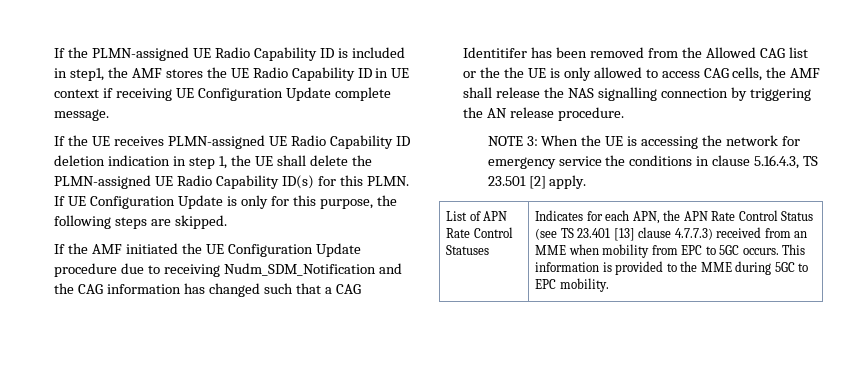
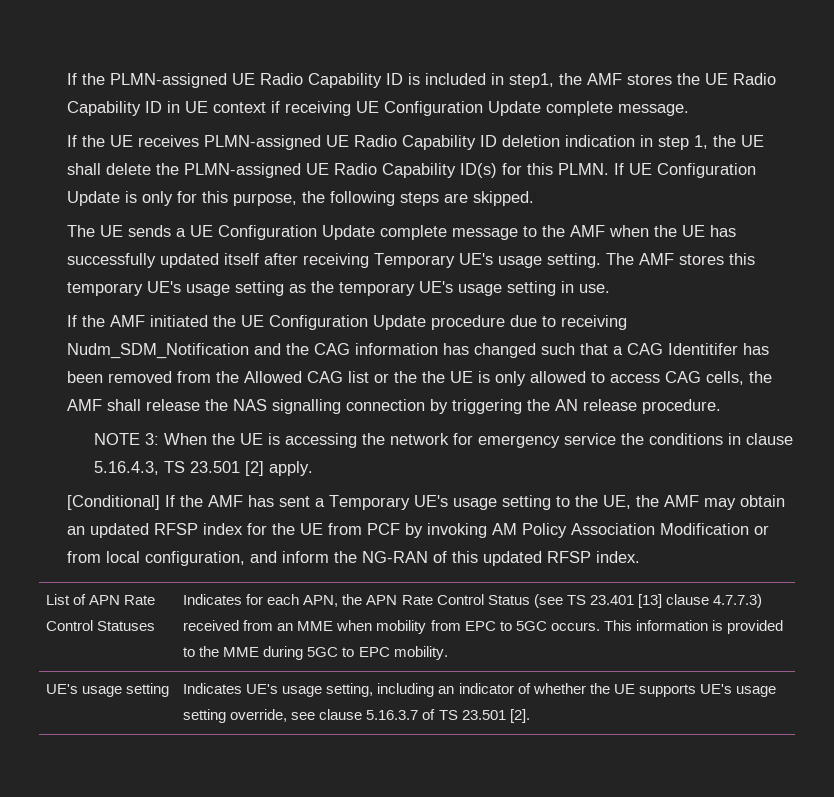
(228, 222) none -> [66,225,736,240] [66,253,755,268] [66,281,610,296] // The UE sends a UE Configuration Update complete message to the AMF when the UE has successfully updated itself after receiving Temporary UE's usage setting. The AMF stores this temporary UE's usage setting as the temporary UE's usage setting in use.
(587, 182) none -> [66,495,785,510] [66,523,769,538] [66,551,640,566] // [Conditional] If the AMF has sent a Temporary UE's usage setting to the UE, the AMF may obtain an updated RFSP index for the UE from PCF by invoking AM Policy Association Modification or from local configuration, and inform the NG-RAN of this updated RFSP index.
(609, 285) none -> [46,683,170,697] [183,683,776,697] [183,709,530,723] // UE's usage setting | Indicates UE's usage setting, including an indicator of whether the UE supports UE's usage setting override, see clause 5.16.3.7 of TS 23.501 [2].

